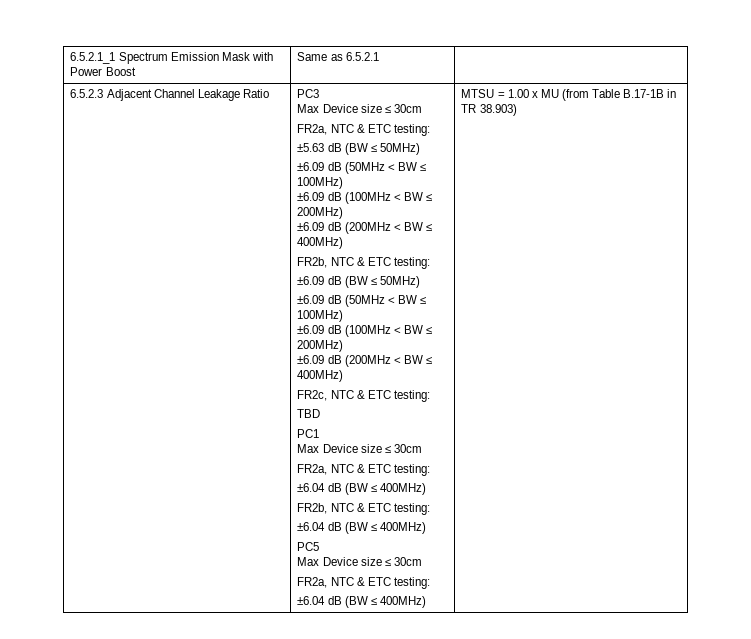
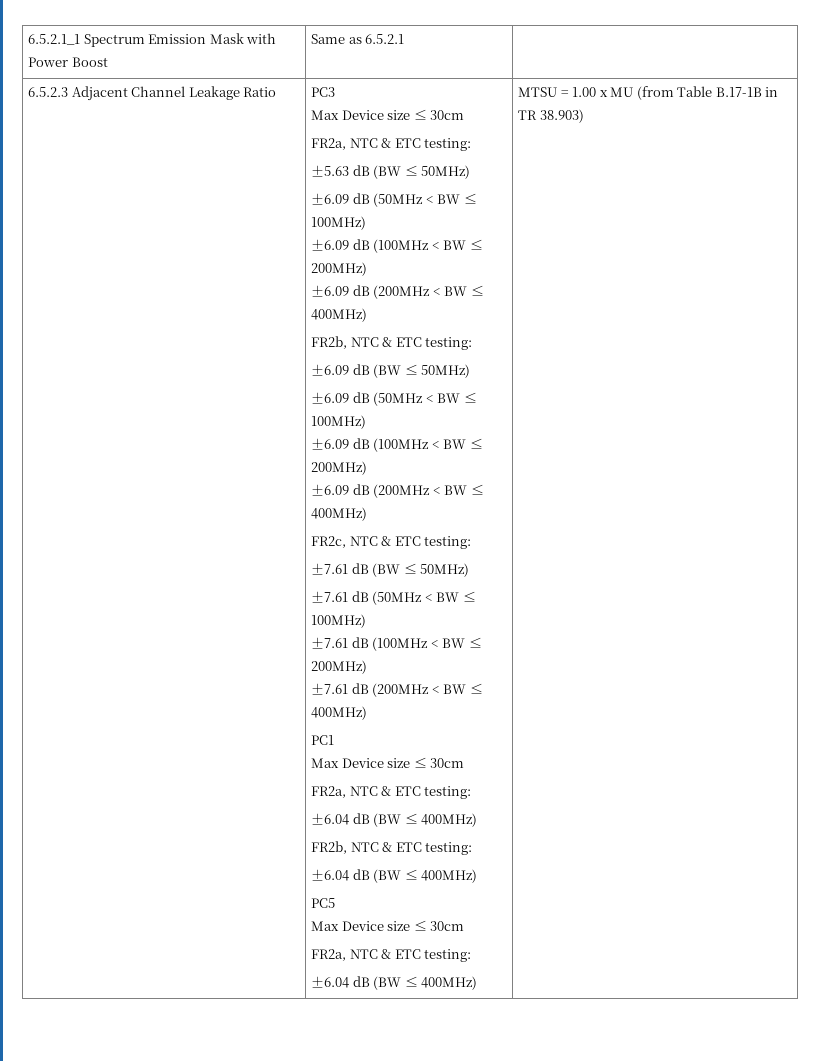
[297,409,321,418] TBD -> [311,563,470,577] [311,591,476,605] [311,614,367,628] [311,637,482,651] [311,660,368,674] [311,683,483,697] [311,706,368,720] ±7.61 dB (BW ≤ 50MHz) // ±7.61 dB (50MHz < BW ≤ 100MHz) // ±7.61 dB (100MHz < BW ≤ 200MHz) // ±7.61 dB (200MHz < BW ≤ 400MHz)

